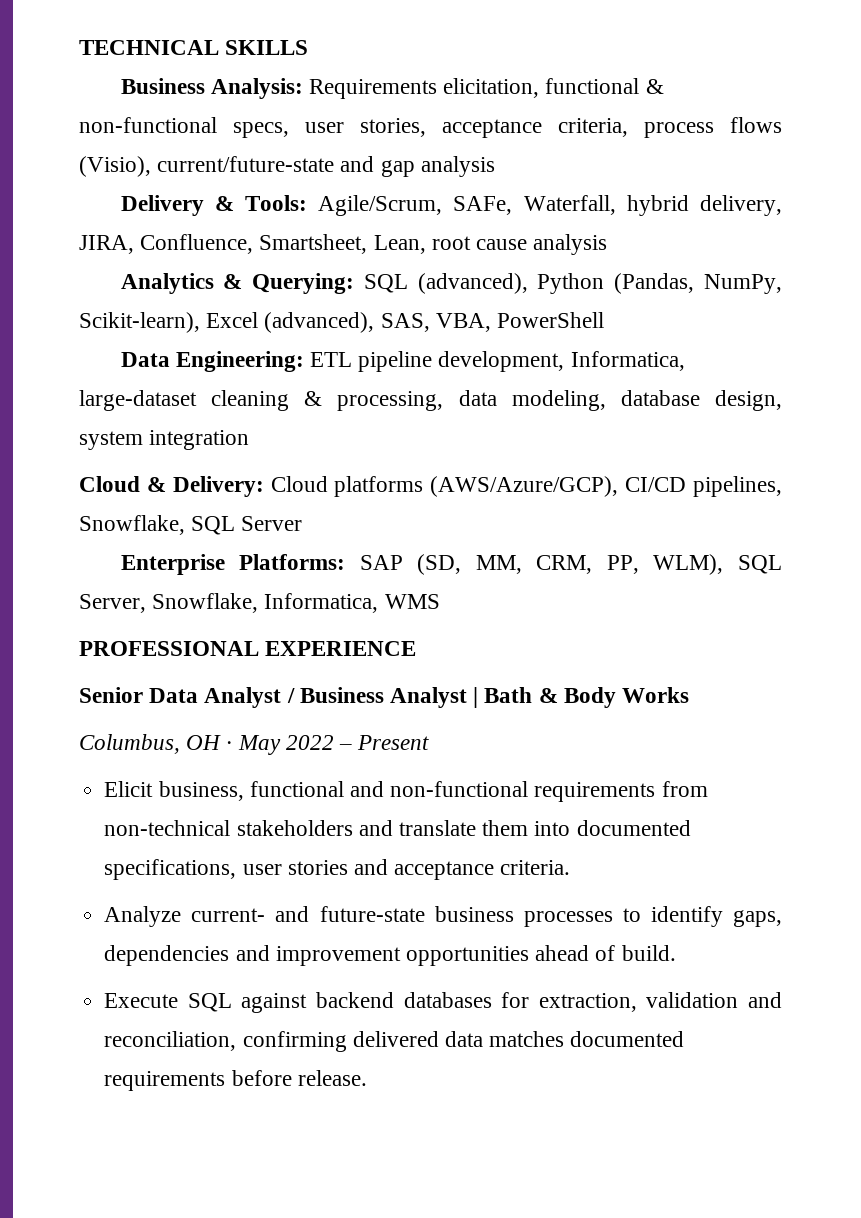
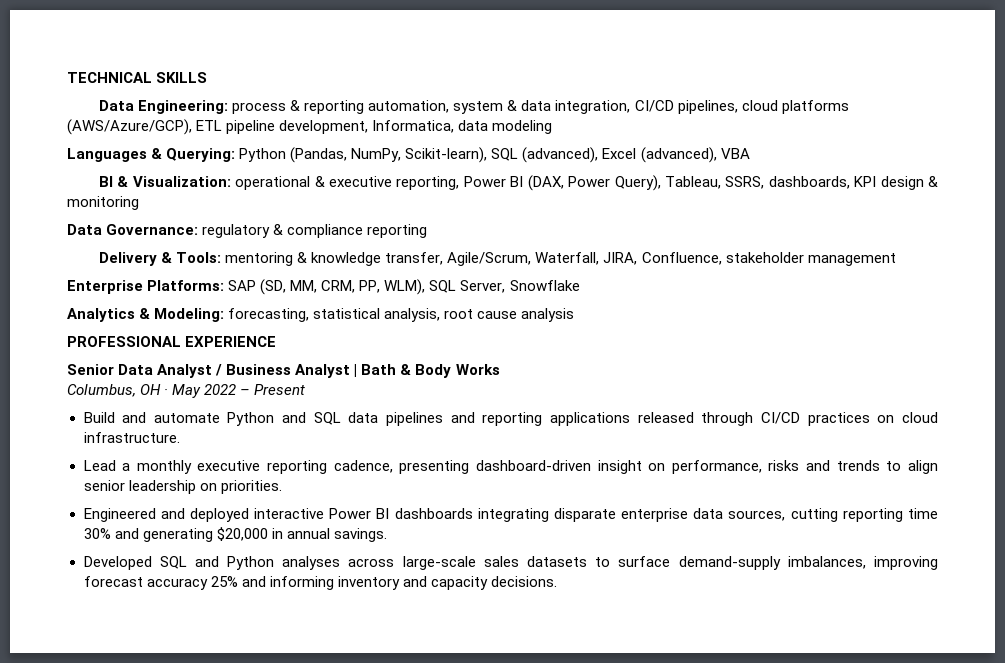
[120,78,664,99] [79,117,782,138] [79,156,495,177] [120,195,782,216] [79,234,608,255] [120,273,782,294] [79,312,605,333] [120,351,685,372] [79,390,782,411] [79,430,250,450] [79,476,782,497] [79,515,303,535] Business Analysis: Requirements elicitation, functional & non-functional specs, user stories, acceptance criteria, process flows (Visio), current/future-state and gap analysis // Delivery & Tools: Agile/Scrum, SAFe, Waterfall, hybrid delivery, JIRA, Confluence, Smartsheet, Lean, root cause analysis // Analytics & Querying: SQL (advanced), Python (Pandas, NumPy, Scikit-learn), Excel (advanced), SAS, VBA, PowerShell // Data Engineering: ETL pipeline development, Informatica, large-dataset cleaning & processing, data modeling, database design, system integration // Cloud & Delivery: Cloud platforms (AWS/Azure/GCP), CI/CD pipelines, Snowflake, SQL Server -> [99,100,849,114] [67,119,553,135] [67,147,750,163] [99,175,939,191] [67,196,139,210] [67,224,428,238] [99,252,896,266] Data Engineering: process & reporting automation, system & data integration, CI/CD pipelines, cloud platforms (AWS/Azure/GCP), ETL pipeline development, Informatica, data modeling // Languages & Querying: Python (Pandas, NumPy, Scikit-learn), SQL (advanced), Excel (advanced), VBA // BI & Visualization: operational & executive reporting, Power BI (DAX, Power Query), Tableau, SSRS, dashboards, KPI design & monitoring // Data Governance: regulatory & compliance reporting // Delivery & Tools: mentoring & knowledge transfer, Agile/Scrum, Waterfall, JIRA, Confluence, stakeholder management
[152,593,440,613] Snowflake, Informatica, WMS -> [509,280,580,291] [67,308,575,322] Snowflake // Analytics & Modeling: forecasting, statistical analysis, root cause analysis
[104,781,708,802] [104,820,691,836] [104,859,571,880] [104,906,782,927] [104,945,676,966] [104,992,782,1013] [104,1031,685,1052] [104,1070,367,1091] Elicit business, functional and non-functional requirements from non-technical stakeholders and translate them into documented specifications, user stories and acceptance criteria. // Analyze current- and future-state business processes to identify gaps, dependencies and improvement opportunities ahead of build. // Execute SQL against backend databases for extraction, validation and reconciliation, confirming delivered data matches documented requirements before release. -> [83,412,938,426] [83,432,180,443] [83,460,938,474] [83,480,282,494] [83,508,939,522] [83,527,387,542] [83,556,939,570] [83,576,557,590] Build and automate Python and SQL data pipelines and reporting applications released through CI/CD practices on cloud infrastructure. // Lead a monthly executive reporting cadence, presenting dashboard-driven insight on performance, risks and trends to align senior leadership on priorities. // Engineered and deployed interactive Power BI dashboards integrating disparate enterprise data sources, cutting reporting time 30% and generating $20,000 in annual savings. // Developed SQL and Python analyses across large-scale sales datasets to surface demand-supply imbalances, improving forecast accuracy 25% and informing inventory and capacity decisions.

